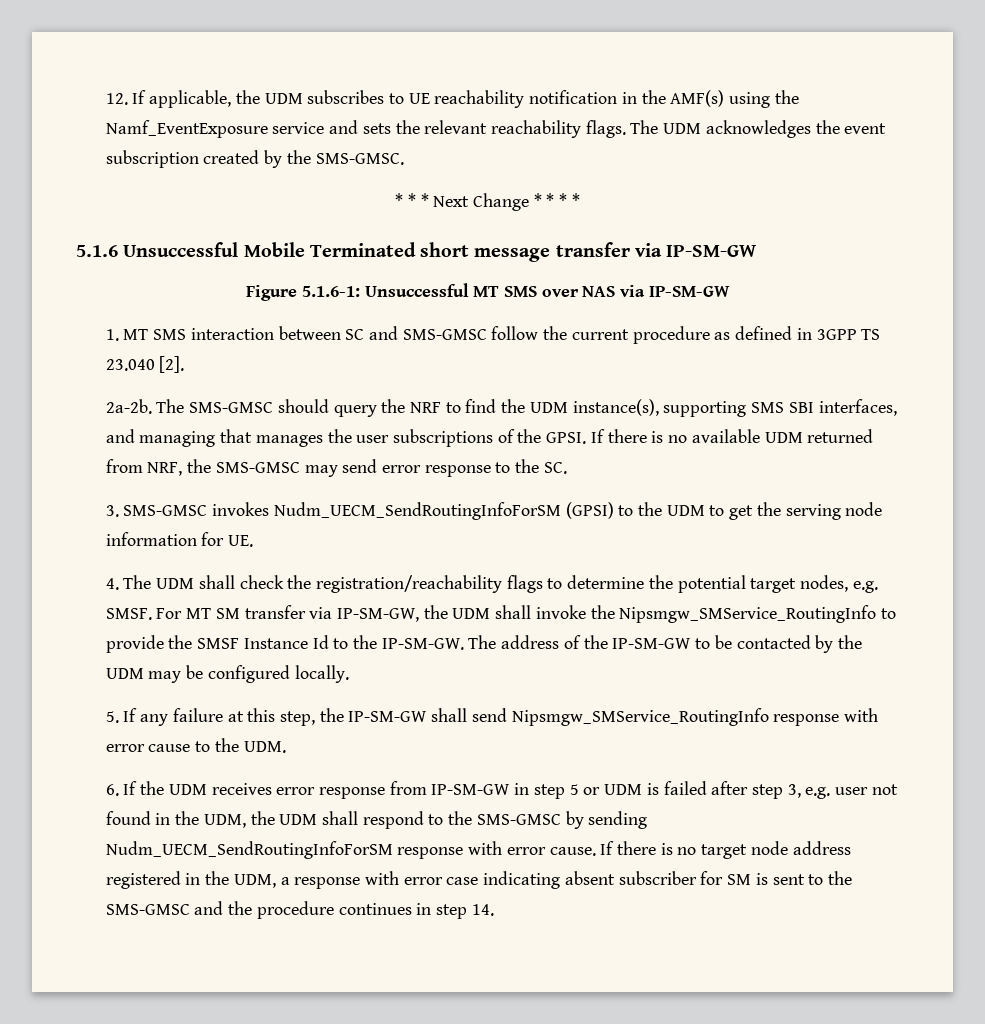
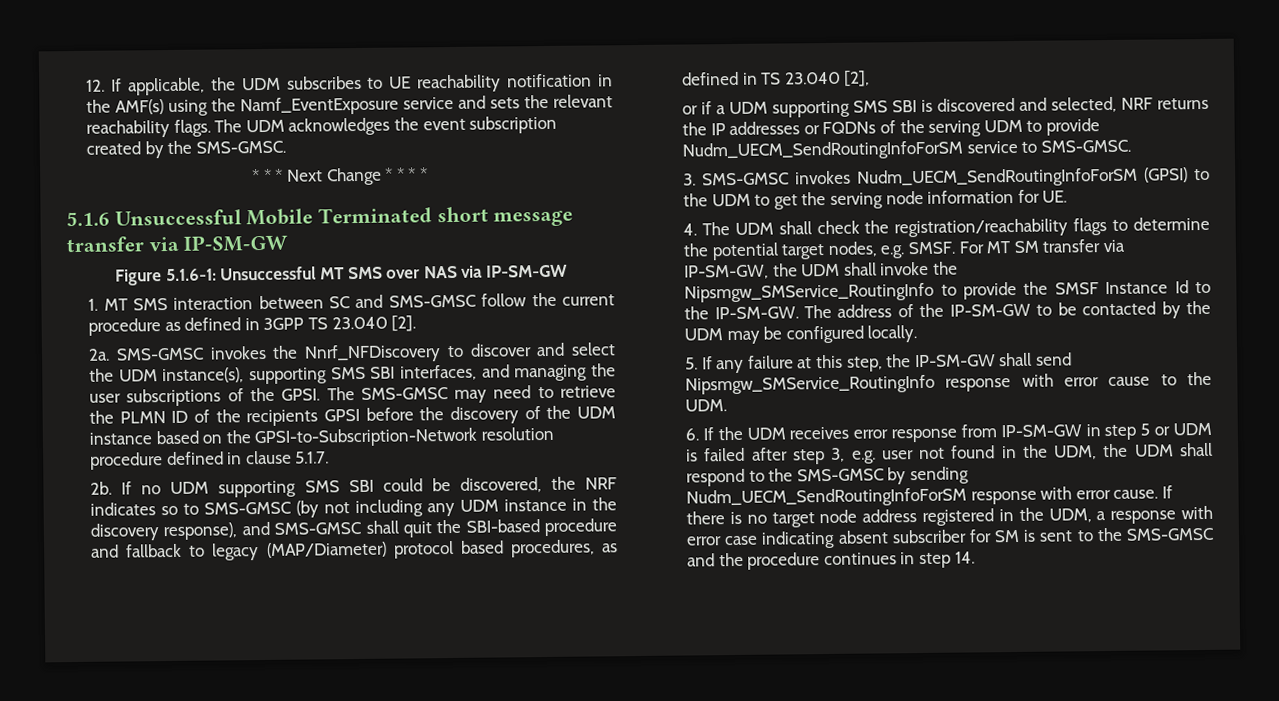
[105,399,497,417] 2a-2b. The SMS-GMSC should query the NRF to find -> [88,342,616,363] 2a. SMS-GMSC invokes the Nnrf_NFDiscovery to discover and select
[220,429,323,447] that manages -> (588, 373) none
[590,429,874,443] [105,459,567,477] If there is no available UDM returned from NRF, the SMS-GMSC may send error response to the SC. -> [326,385,616,403] [89,405,616,427] [89,426,555,448] [90,450,330,470] [90,476,617,498] [90,497,617,518] [90,518,617,541] [91,539,618,561] [682,70,871,87] [682,96,1209,118] [682,118,1101,137] [682,139,1131,161] The SMS-GMSC may need to retrieve the PLMN ID of the recipients GPSI before the discovery of the UDM instance based on the GPSI-to-Subscription-Network resolution procedure defined in clause 5.1.7. // 2b. If no UDM supporting SMS SBI could be discovered, the NRF indicates so to SMS-GMSC (by not including any UDM instance in the discovery response), and SMS-GMSC shall quit the SBI-based procedure and fallback to legacy (MAP/Diameter) protocol based procedures, as defined in TS 23.040 [2], // or if a UDM supporting SMS SBI is discovered and selected, NRF returns the IP addresses or FQDNs of the serving UDM to provide Nudm_UECM_SendRoutingInfoForSM service to SMS-GMSC.

